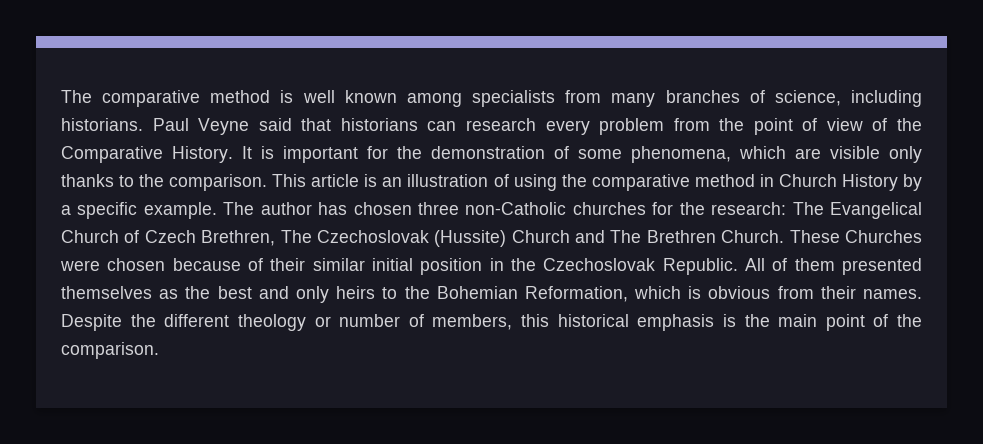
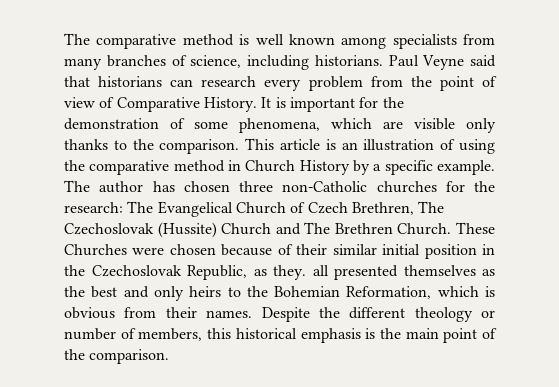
[897,118,922,131] the -> (115, 102) none
[662,258,835,275] Republic. All of them -> [187,265,329,280] Republic, as they. all

